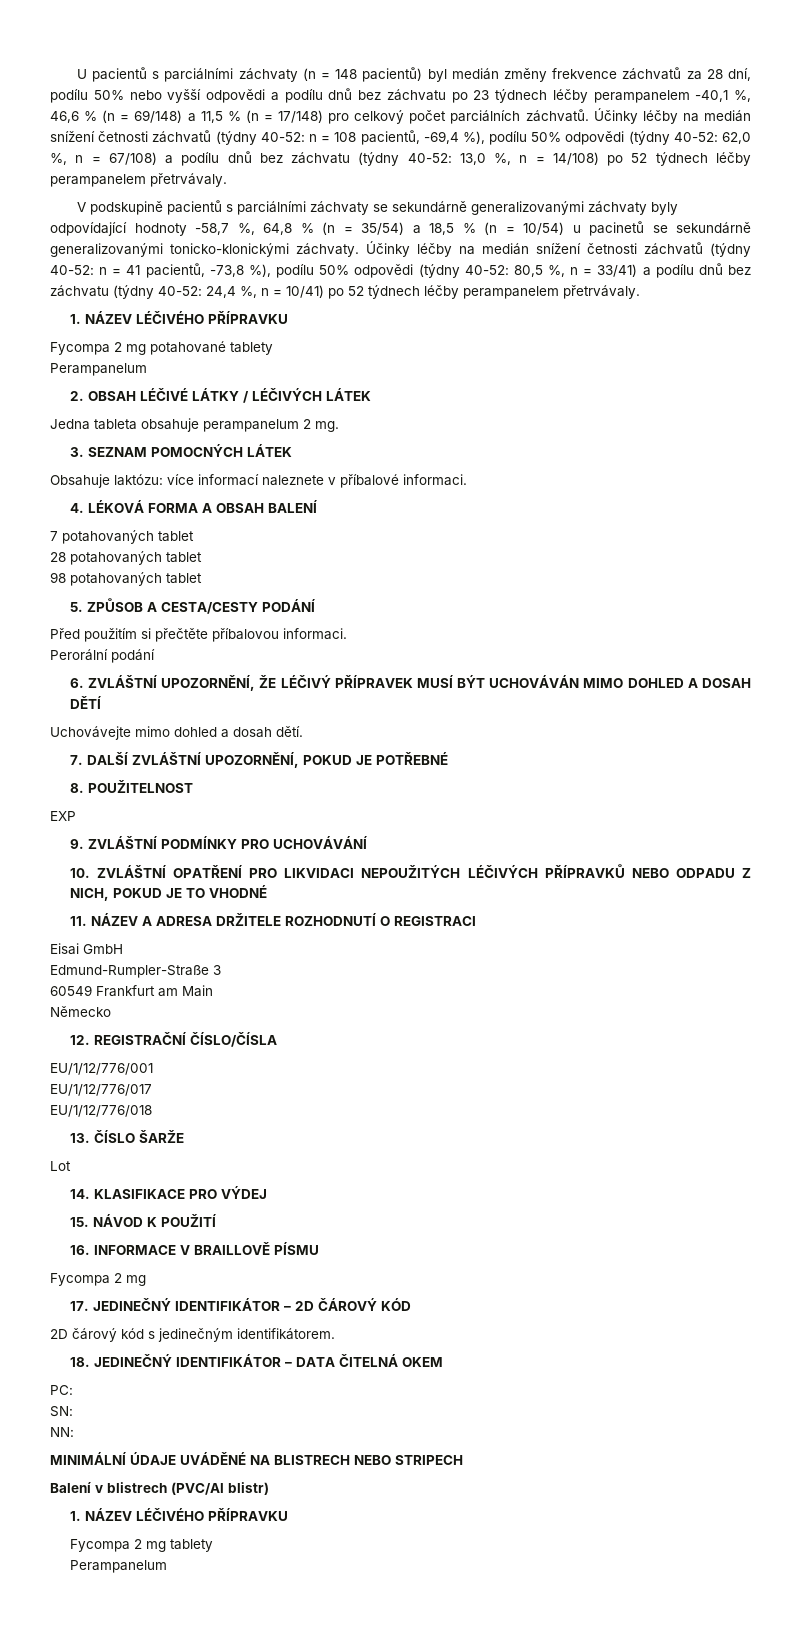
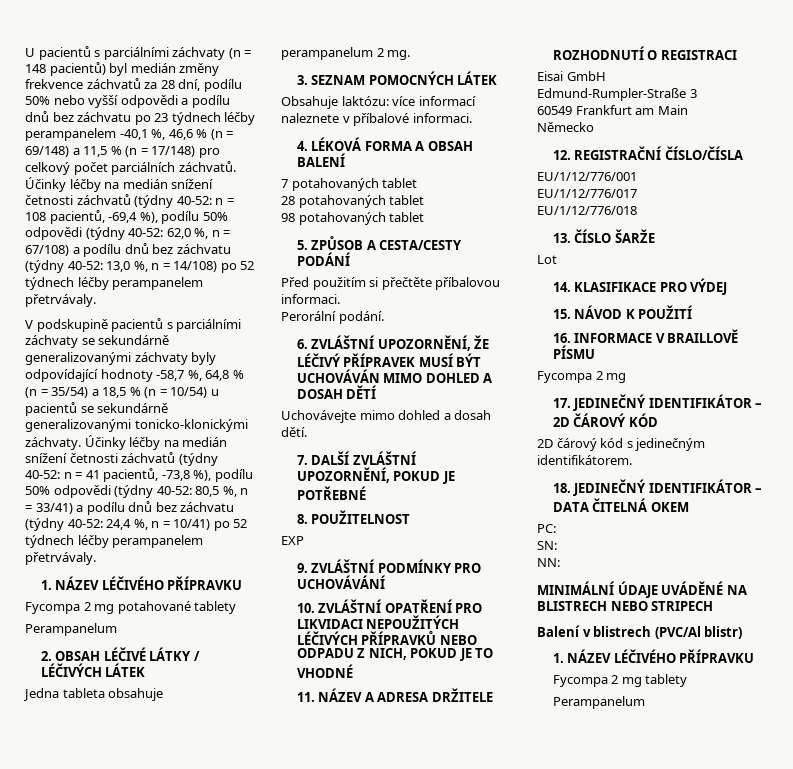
[589,221,644,236] pacinetů -> [25,402,77,416] pacientů
[111,649,155,663] podání -> [338,311,384,324] podání.

